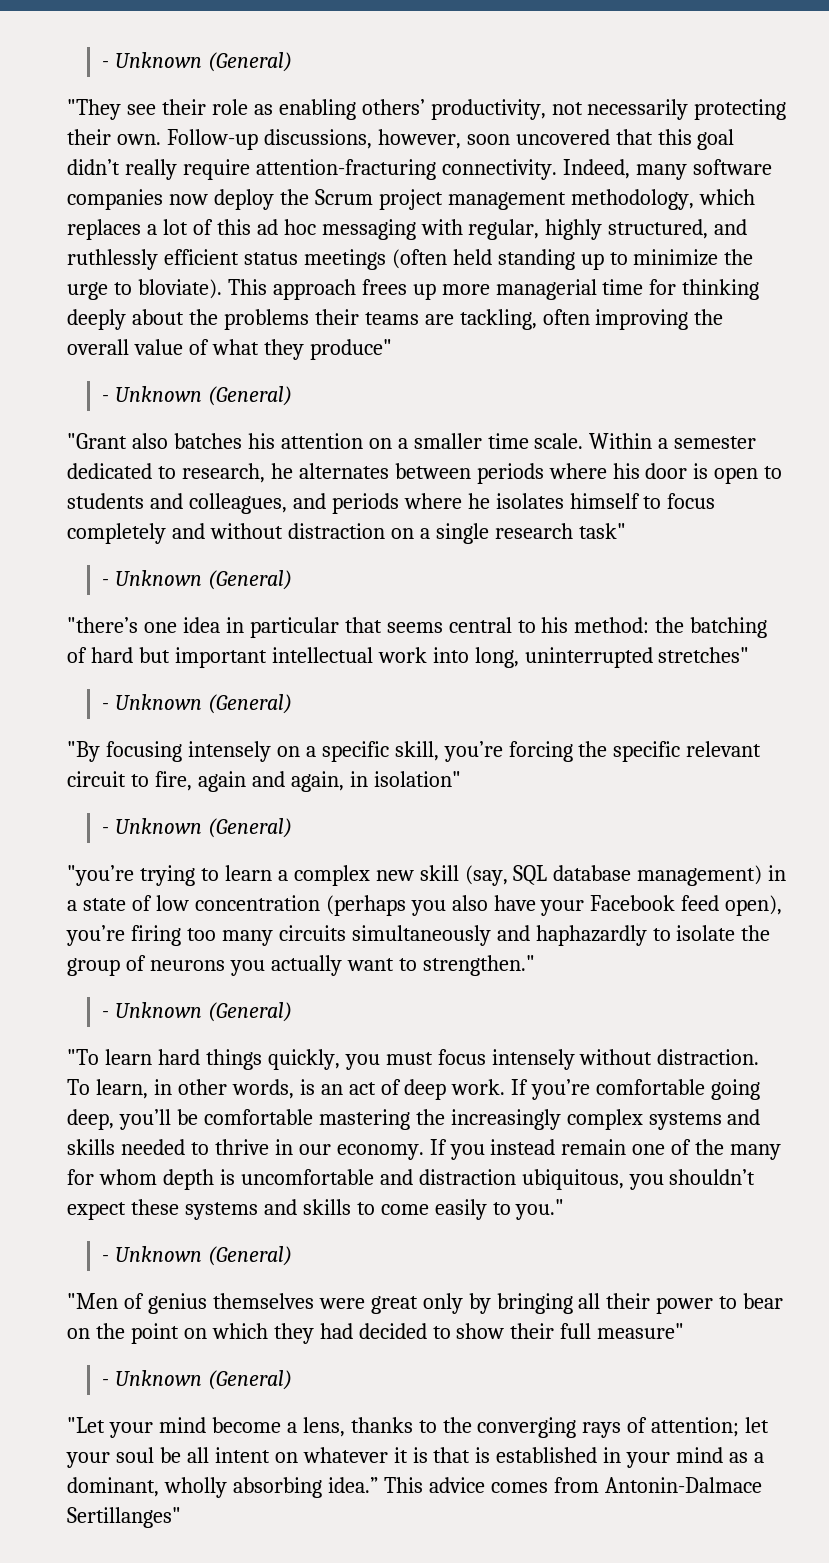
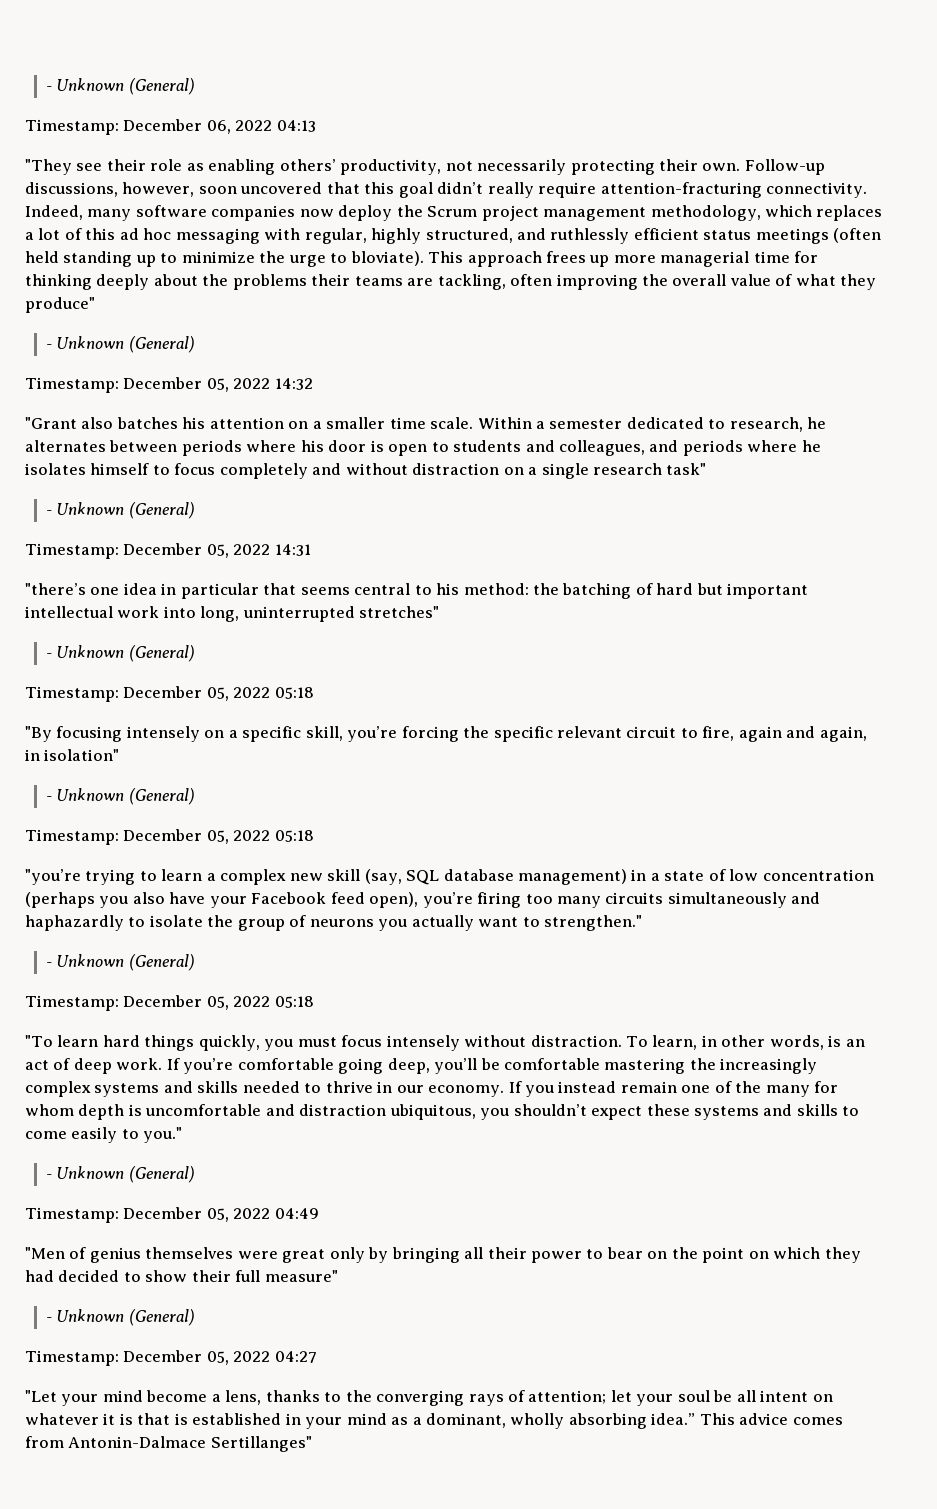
[102,52,293,72] - Unknown (General) -> [45,78,195,95] [25,119,316,135] - Unknown (General) // Timestamp: December 06, 2022 04:13
(293, 396) none -> [25,377,313,393] // Timestamp: December 05, 2022 14:32
(293, 580) none -> [25,543,311,559] // Timestamp: December 05, 2022 14:31
(293, 704) none -> [25,686,314,702] // Timestamp: December 05, 2022 05:18
(293, 828) none -> [25,829,314,845] // Timestamp: December 05, 2022 05:18
(293, 1012) none -> [25,995,314,1011] // Timestamp: December 05, 2022 05:18
(293, 1256) none -> [25,1207,319,1223] // Timestamp: December 05, 2022 04:49
(293, 1380) none -> [25,1350,317,1366] // Timestamp: December 05, 2022 04:27

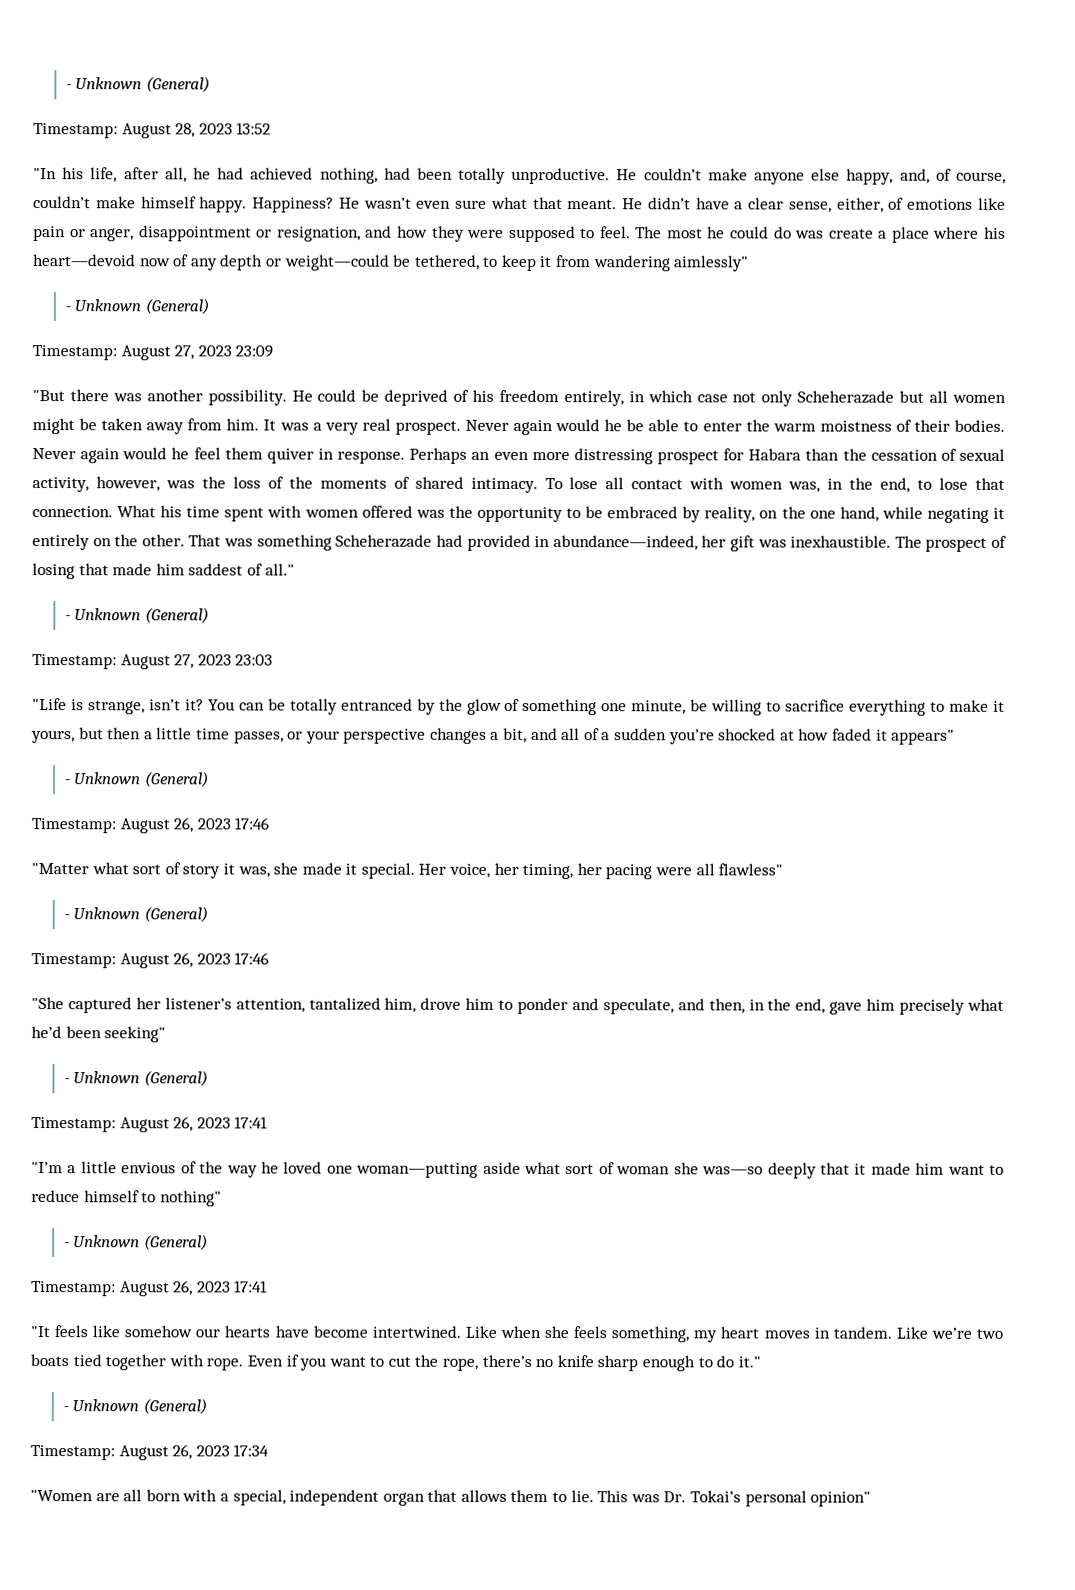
[45,78,195,95] [25,119,316,135] [25,159,825,175] [25,182,868,198] [25,205,883,221] [25,228,882,244] [25,251,819,267] [25,274,877,290] [25,297,95,313] [45,336,195,353] [25,377,313,393] [25,417,827,432] [25,440,821,456] [25,463,707,479] [45,502,195,519] [25,543,311,559] [25,583,809,599] [25,606,440,622] [45,645,195,662] [25,686,314,702] [25,726,867,742] [25,749,120,761] [45,788,195,805] [25,829,314,845] [25,869,874,885] [25,892,821,908] [25,915,643,931] [45,954,195,971] [25,995,314,1011] [25,1035,865,1051] [25,1058,818,1074] [25,1081,839,1097] [25,1104,860,1120] [25,1127,183,1143] [45,1166,195,1183] [25,1207,319,1223] [25,1247,861,1263] [25,1270,338,1282] [45,1309,195,1326] [25,1350,317,1366] [25,1390,833,1406] [25,1413,843,1429] [25,1436,312,1452] - Unknown (General) // Timestamp: December 06, 2022 04:13 // "They see their role as enabling others’ productivity, not necessarily protecting their own. Follow-up discussions, however, soon uncovered that this goal didn’t really require attention-fracturing connectivity. Indeed, many software companies now deploy the Scrum project management methodology, which replaces a lot of this ad hoc messaging with regular, highly structured, and ruthlessly efficient status meetings (often held standing up to minimize the urge to bloviate). This approach frees up more managerial time for thinking deeply about the problems their teams are tackling, often improving the overall value of what they produce" // - Unknown (General) // Timestamp: December 05, 2022 14:32 // "Grant also batches his attention on a smaller time scale. Within a semester dedicated to research, he alternates between periods where his door is open to students and colleagues, and periods where he isolates himself to focus completely and without distraction on a single research task" // - Unknown (General) // Timestamp: December 05, 2022 14:31 // "there’s one idea in particular that seems central to his method: the batching of hard but important intellectual work into long, uninterrupted stretches" // - Unknown (General) // Timestamp: December 05, 2022 05:18 // "By focusing intensely on a specific skill, you’re forcing the specific relevant circuit to fire, again and again, in isolation" // - Unknown (General) // Timestamp: December 05, 2022 05:18 // "you’re trying to learn a complex new skill (say, SQL database management) in a state of low concentration (perhaps you also have your Facebook feed open), you’re firing too many circuits simultaneously and haphazardly to isolate the group of neurons you actually want to strengthen." // - Unknown (General) // Timestamp: December 05, 2022 05:18 // "To learn hard things quickly, you must focus intensely without distraction. To learn, in other words, is an act of deep work. If you’re comfortable going deep, you’ll be comfortable mastering the increasingly complex systems and skills needed to thrive in our economy. If you instead remain one of the many for whom depth is uncomfortable and distraction ubiquitous, you shouldn’t expect these systems and skills to come easily to you." // - Unknown (General) // Timestamp: December 05, 2022 04:49 // "Men of genius themselves were great only by bringing all their power to bear on the point on which they had decided to show their full measure" // - Unknown (General) // Timestamp: December 05, 2022 04:27 // "Let your mind become a lens, thanks to the converging rays of attention; let your soul be all intent on whatever it is that is established in your mind as a dominant, wholly absorbing idea.” This advice comes from Antonin-Dalmace Sertillanges" -> [65,76,210,93] [33,122,272,139] [33,167,1006,185] [33,196,1006,213] [33,225,1007,243] [33,254,750,272] [64,298,209,315] [32,345,274,361] [32,389,1007,407] [32,418,1006,436] [32,447,1005,465] [32,476,1005,493] [32,505,1006,523] [32,534,1007,552] [32,563,295,580] [64,607,209,624] [32,654,274,670] [32,698,1006,716] [31,727,956,745] [64,771,209,788] [31,817,270,834] [31,862,784,880] [63,906,208,923] [31,952,270,969] [31,997,1005,1015] [31,1026,167,1043] [63,1070,208,1087] [31,1116,269,1133] [31,1161,1004,1179] [31,1190,222,1207] [63,1234,208,1251] [31,1280,269,1297] [30,1325,1003,1343] [30,1354,761,1372] [62,1398,207,1415] [30,1444,270,1461] [30,1489,872,1507] - Unknown (General) // Timestamp: August 28, 2023 13:52 // "In his life, after all, he had achieved nothing, had been totally unproductive. He couldn’t make anyone else happy, and, of course, couldn’t make himself happy. Happiness? He wasn’t even sure what that meant. He didn’t have a clear sense, either, of emotions like pain or anger, disappointment or resignation, and how they were supposed to feel. The most he could do was create a place where his heart—devoid now of any depth or weight—could be tethered, to keep it from wandering aimlessly" // - Unknown (General) // Timestamp: August 27, 2023 23:09 // "But there was another possibility. He could be deprived of his freedom entirely, in which case not only Scheherazade but all women might be taken away from him. It was a very real prospect. Never again would he be able to enter the warm moistness of their bodies. Never again would he feel them quiver in response. Perhaps an even more distressing prospect for Habara than the cessation of sexual activity, however, was the loss of the moments of shared intimacy. To lose all contact with women was, in the end, to lose that connection. What his time spent with women offered was the opportunity to be embraced by reality, on the one hand, while negating it entirely on the other. That was something Scheherazade had provided in abundance—indeed, her gift was inexhaustible. The prospect of losing that made him saddest of all." // - Unknown (General) // Timestamp: August 27, 2023 23:03 // "Life is strange, isn’t it? You can be totally entranced by the glow of something one minute, be willing to sacrifice everything to make it yours, but then a little time passes, or your perspective changes a bit, and all of a sudden you’re shocked at how faded it appears" // - Unknown (General) // Timestamp: August 26, 2023 17:46 // "Matter what sort of story it was, she made it special. Her voice, her timing, her pacing were all flawless" // - Unknown (General) // Timestamp: August 26, 2023 17:46 // "She captured her listener’s attention, tantalized him, drove him to ponder and speculate, and then, in the end, gave him precisely what he’d been seeking" // - Unknown (General) // Timestamp: August 26, 2023 17:41 // "I’m a little envious of the way he loved one woman—putting aside what sort of woman she was—so deeply that it made him want to reduce himself to nothing" // - Unknown (General) // Timestamp: August 26, 2023 17:41 // "It feels like somehow our hearts have become intertwined. Like when she feels something, my heart moves in tandem. Like we’re two boats tied together with rope. Even if you want to cut the rope, there’s no knife sharp enough to do it." // - Unknown (General) // Timestamp: August 26, 2023 17:34 // "Women are all born with a special, independent organ that allows them to lie. This was Dr. Tokai’s personal opinion"

